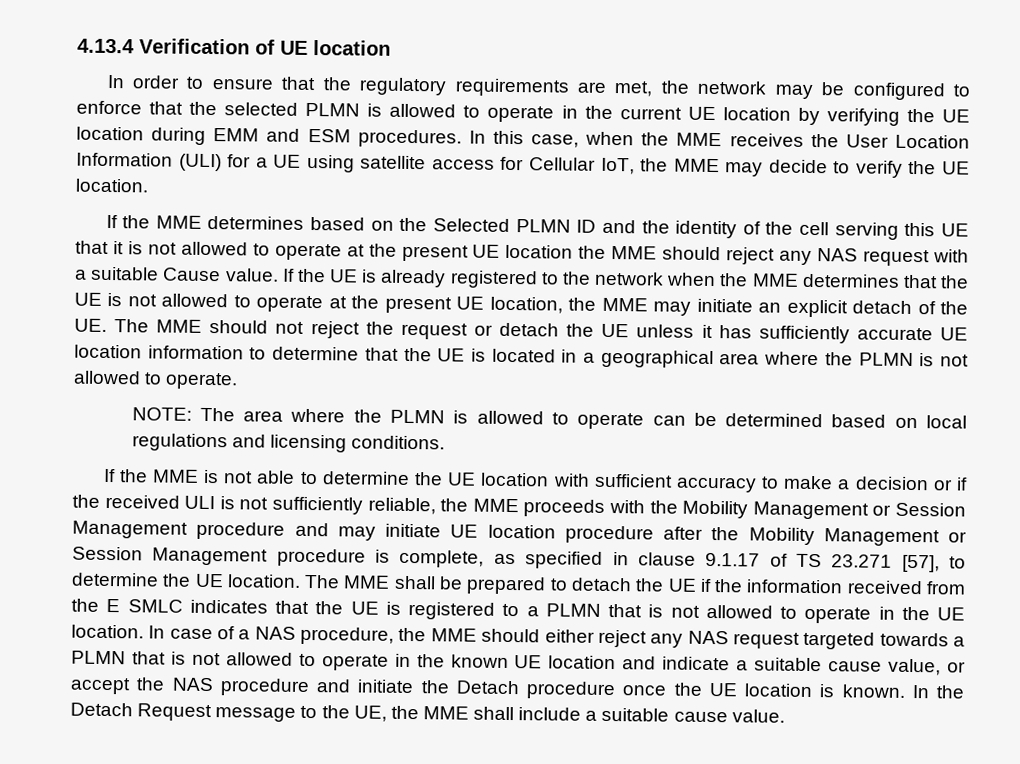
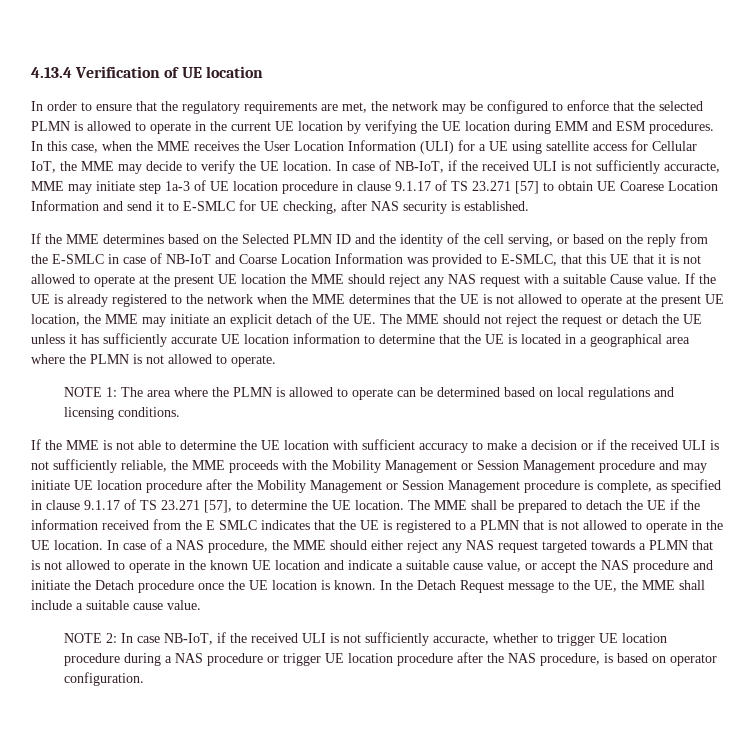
(148, 185) none -> [336,160,720,174] [31,180,718,194] [31,200,529,214] In case of NB-IoT, if the received ULI is not sufficiently accuracte, MME may initiate step 1a-3 of UE location procedure in clause 9.1.17 of TS 23.271 [57] to obtain UE Coarese Location Information and send it to E-SMLC for UE checking, after NAS security is established.
[834,222,899,240] serving -> [508,233,708,247] [31,253,582,267] serving, or based on the reply from the E-SMLC in case of NB-IoT and Coarse Location Information was provided to E-SMLC, that
[131,407,192,421] NOTE: -> [64,387,118,397] NOTE 1:
(785, 716) none -> [64,632,668,646] [64,652,718,666] [64,672,145,686] // NOTE 2: In case NB-IoT, if the received ULI is not sufficiently accuracte, whether to trigger UE location procedure during a NAS procedure or trigger UE location procedure after the NAS procedure, is based on operator configuration.

